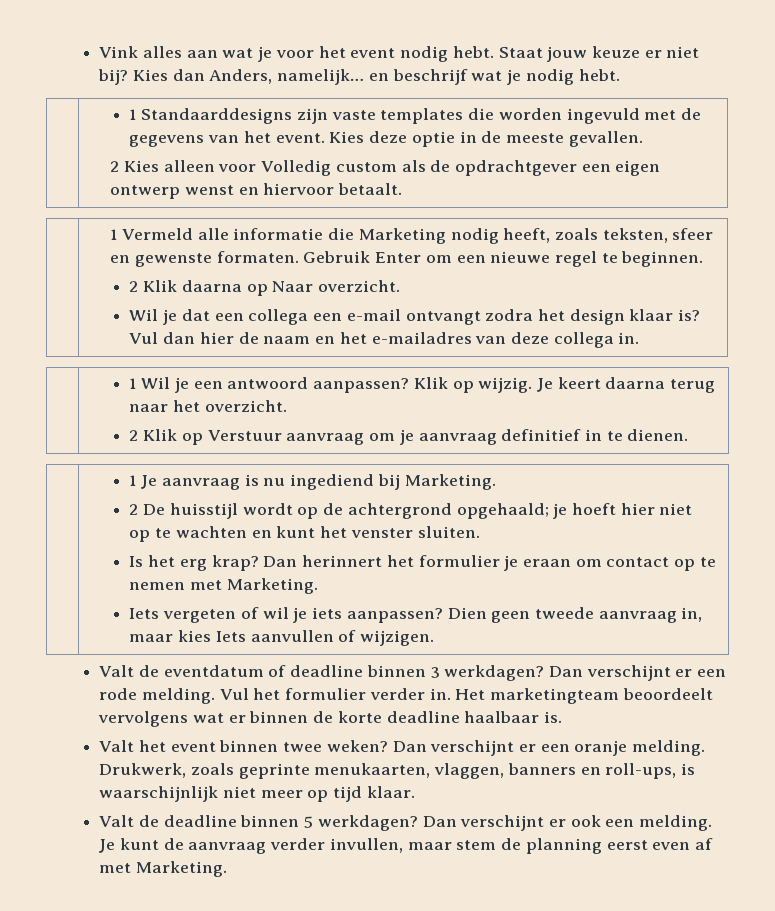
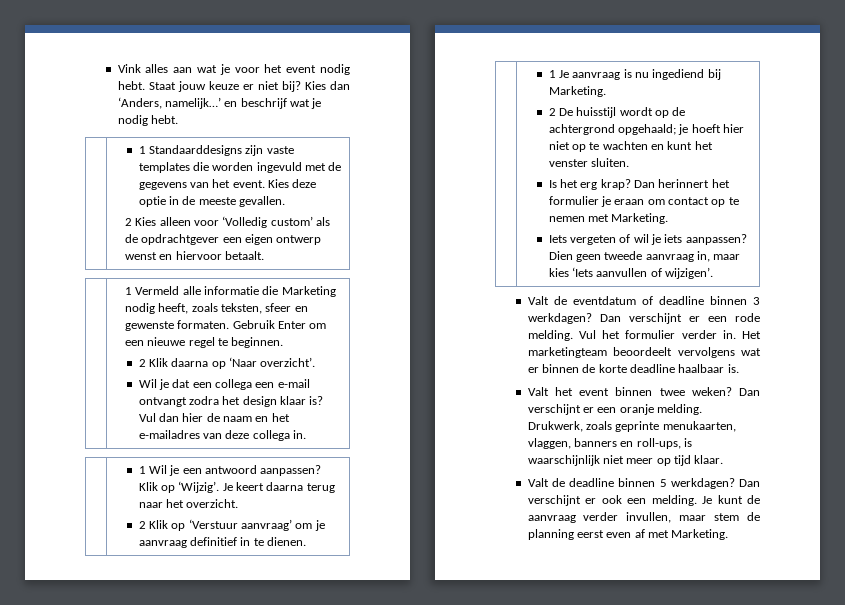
[209,69,365,85] Anders, namelijk… -> [117,97,221,109] ‘Anders, namelijk…’
[261,160,397,176] Volledig custom -> [222,216,313,228] ‘Volledig custom’
[272,280,401,292] Naar overzicht. -> [229,357,316,367] ‘Naar overzicht’.
[478,377,533,393] wijzig. -> [178,481,220,493] ‘Wijzig’.
[207,430,365,445] Verstuur aanvraag -> [188,519,293,531] ‘Verstuur aanvraag’
[215,631,246,642] Iets -> [571,267,593,277] ‘Iets
[360,630,435,646] wijzigen. -> [665,267,714,279] wijzigen’.

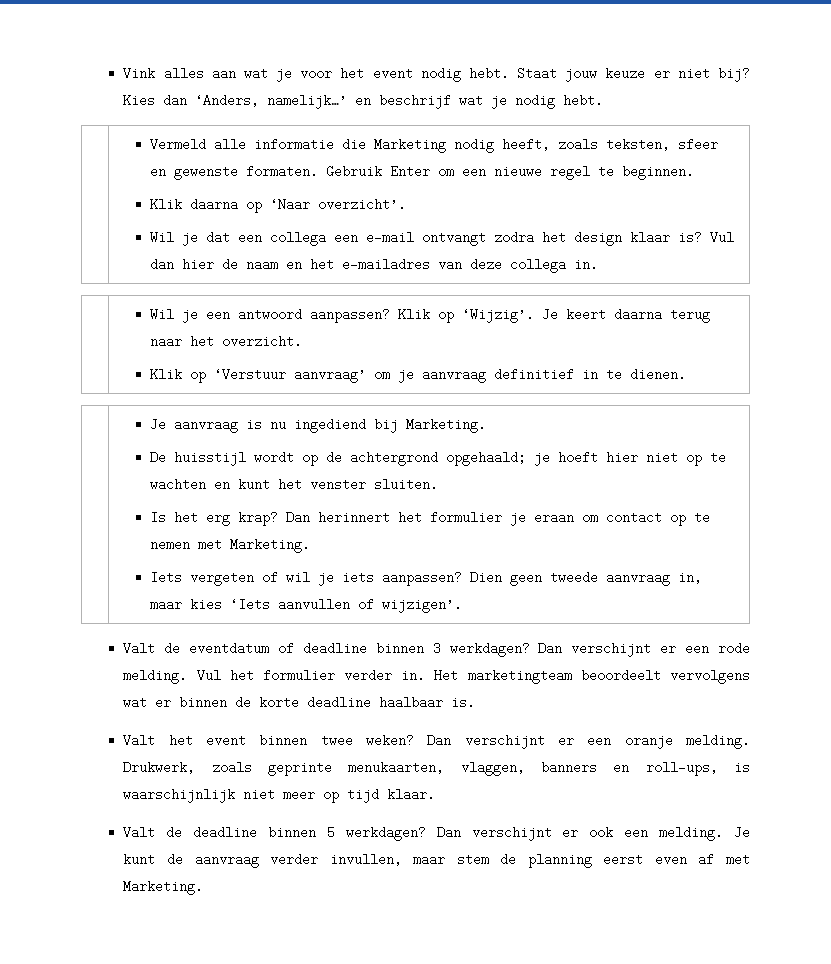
[138,145,294,156] [138,162,342,173] [138,179,317,190] [138,196,286,207] [124,216,331,228] [124,234,322,245] [124,251,264,260] [124,287,132,295] 1 Standaarddesigns zijn vaste templates die worden ingevuld met de gegevens van het event. Kies deze optie in de meeste gevallen. // 2 Kies alleen voor ‘Volledig custom’ als de opdrachtgever een eigen ontwerp wenst en hiervoor betaalt. // | 1 -> (604, 100) none
[138,359,146,367] 2 -> (695, 172) none
[138,466,146,474] 1 -> (599, 264) none
[138,521,146,529] 2 -> (303, 341) none
[548,70,556,78] 1 -> (687, 374) none
[548,108,556,116] 2 -> (487, 425) none

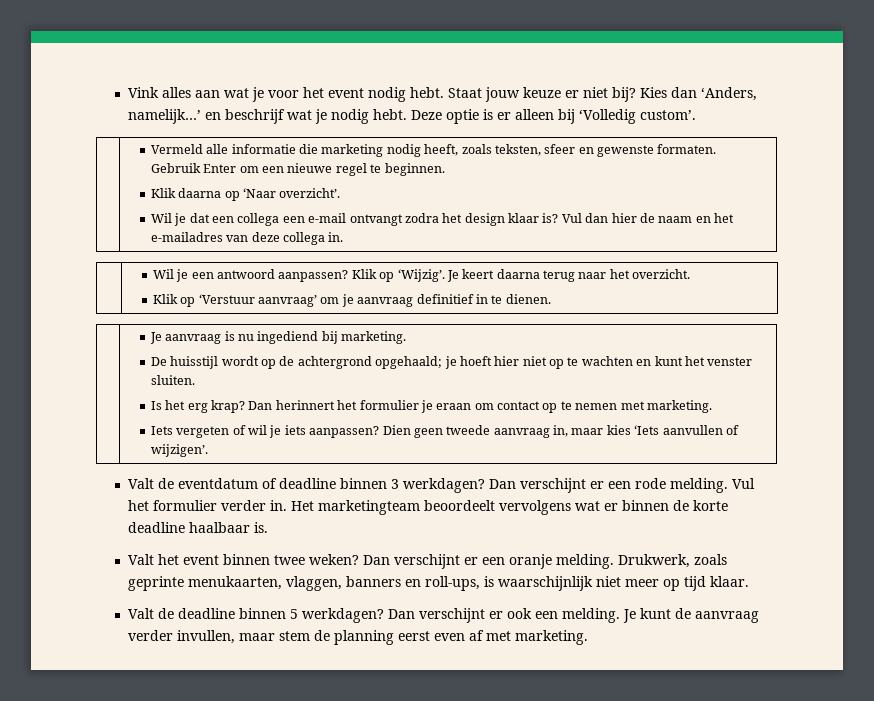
(604, 100) none -> [411,109,697,124] Deze optie is er alleen bij ‘Volledig custom’.
[374,138,447,153] Marketing -> [321,144,384,157] marketing
[406,418,487,433] Marketing. -> [341,331,407,344] marketing.
[230,538,311,553] Marketing. -> [646,400,712,413] marketing.
[123,880,204,895] Marketing. -> [515,630,589,645] marketing.

